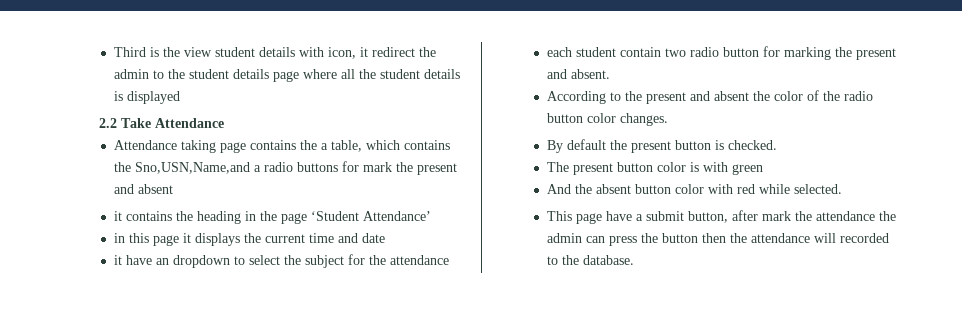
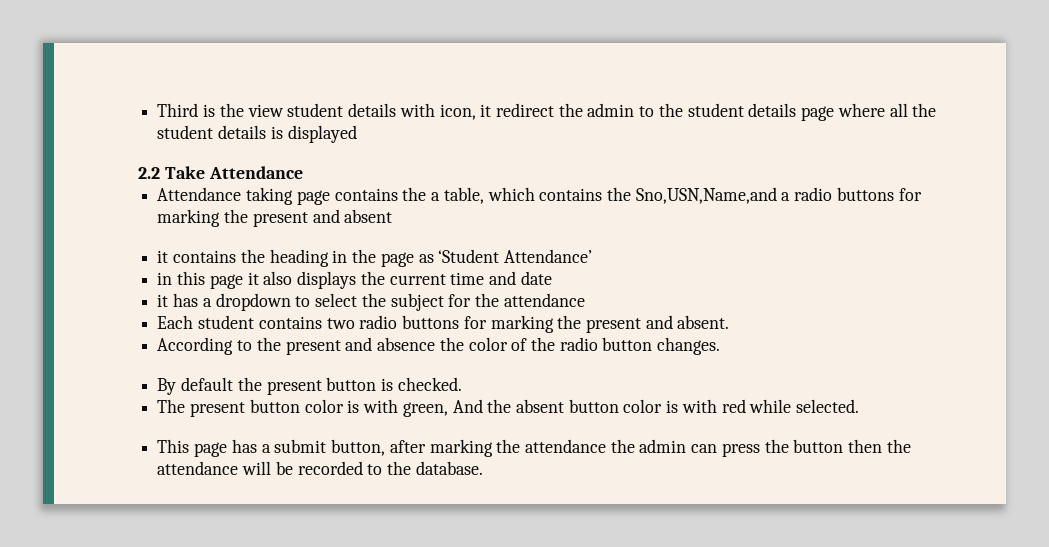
[363,162,393,172] mark -> [157,209,221,227] marking
(308, 218) none -> [418,254,434,263] as
(192, 238) none -> [263,271,293,285] also
[126,255,170,265] have an -> [173,293,212,307] has a
[547,47,662,57] each student contain -> [157,315,322,329] Each student contains
[723,47,760,57] button -> [402,315,460,329] buttons
[714,91,750,101] absent -> [377,337,436,351] absence
[587,113,617,123] color -> (653, 344) none
[732,164,764,175] green // -> [402,402,448,417] green,
(705, 189) none -> [666,400,679,413] is
[606,211,633,221] have -> [231,439,257,453] has
[762,211,792,221] mark -> [429,439,493,457] marking
(837, 238) none -> [275,461,293,475] be

